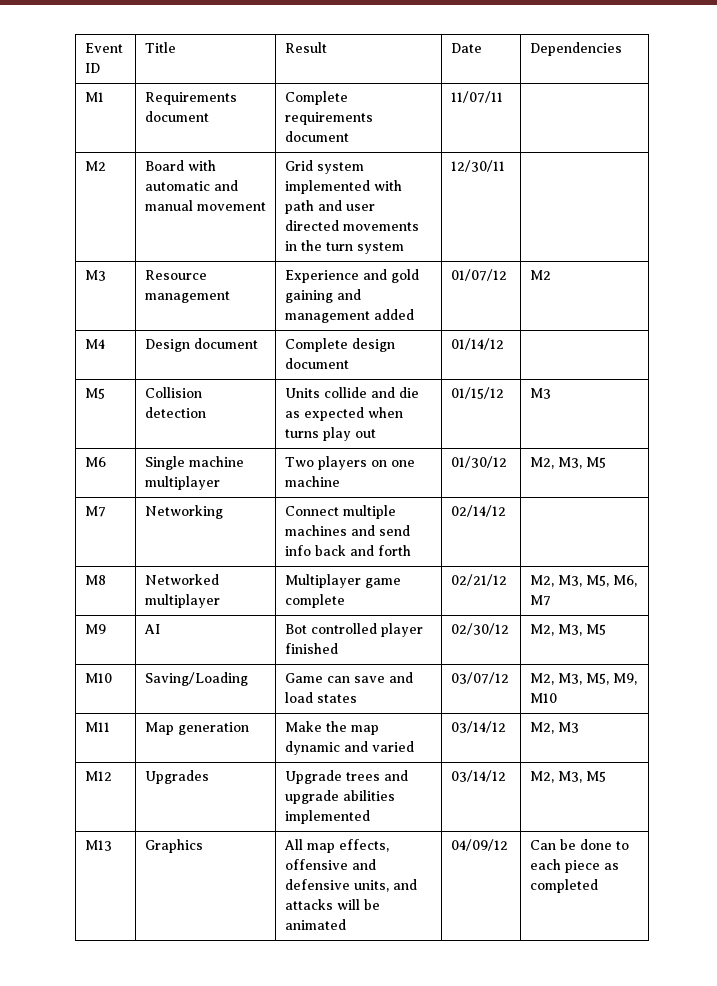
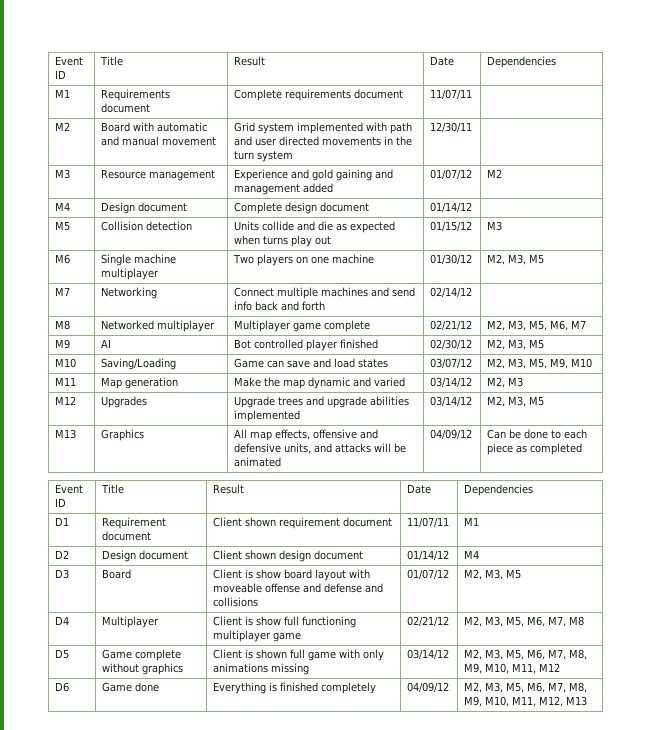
(598, 886) none -> [54,484,83,494] [54,498,66,507] [100,484,124,494] [212,484,244,494] [406,484,431,494] [463,484,533,496] [54,517,69,526] [101,517,166,529] [101,531,151,541] [212,517,392,529] [406,517,449,528] [463,517,479,526] [54,550,69,559] [101,550,188,562] [212,550,363,562] [406,550,449,561] [463,550,479,559] [54,569,69,579] [101,569,131,579] [212,569,370,581] [212,583,383,593] [212,597,258,607] [406,569,449,580] [463,569,521,580] [54,616,69,625] [101,616,159,628] [212,616,356,628] [212,630,301,642] [406,616,449,627] [463,616,584,627] [54,649,69,659] [101,649,181,661] [101,663,183,675] [212,649,384,661] [212,663,309,675] [406,649,449,660] [463,649,587,660] [463,663,560,674] [54,682,69,692] [101,682,159,692] [212,682,376,694] [406,682,449,693] [463,682,587,693] [463,696,587,707] // Event ID | Title | Result | Date | Dependencies // D1 | Requirement document | Client shown requirement document | 11/07/11 | M1 // D2 | Design document | Client shown design document | 01/14/12 | M4 // D3 | Board | Client is show board layout with moveable offense and defense and collisions | 01/07/12 | M2, M3, M5 // D4 | Multiplayer | Client is show full functioning multiplayer game | 02/21/12 | M2, M3, M5, M6, M7, M8 // D5 | Game complete without graphics | Client is shown full game with only animations missing | 03/14/12 | M2, M3, M5, M6, M7, M8, M9, M10, M11, M12 // D6 | Game done | Everything is finished completely | 04/09/12 | M2, M3, M5, M6, M7, M8, M9, M10, M11, M12, M13

